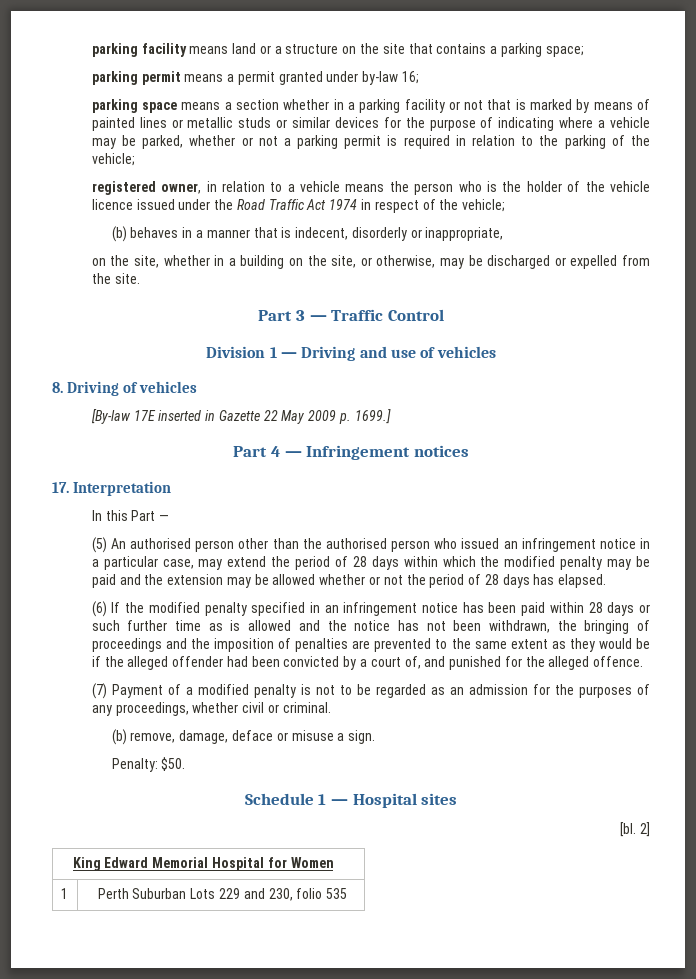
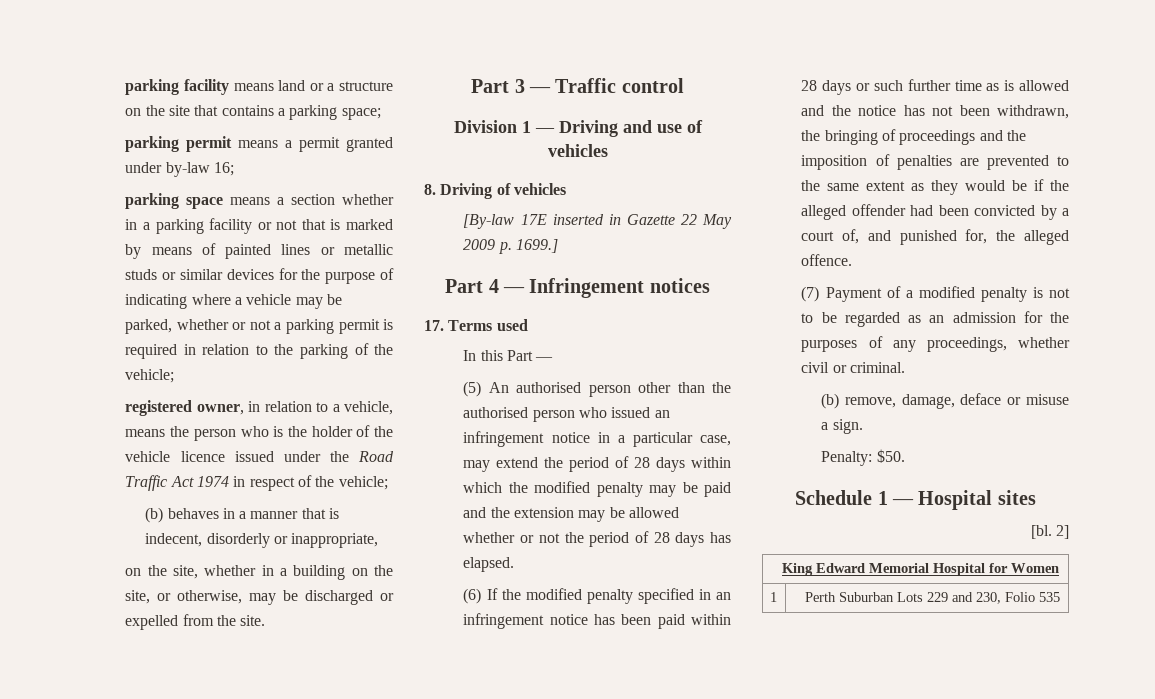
[300,181,341,192] vehicle -> [344,401,393,415] vehicle,
[387,309,444,321] Control -> [621,78,684,93] control
[72,481,171,496] Interpretation -> [448,319,528,331] Terms used
[504,656,522,667] for -> [965,229,988,244] for,
[296,888,323,899] folio -> [1004,592,1035,602] Folio

